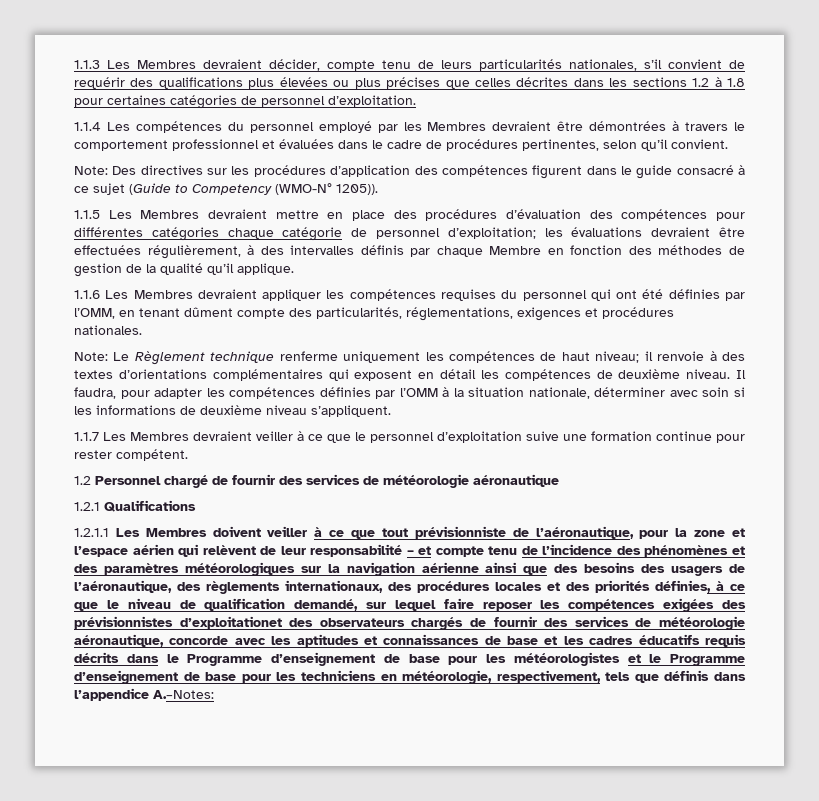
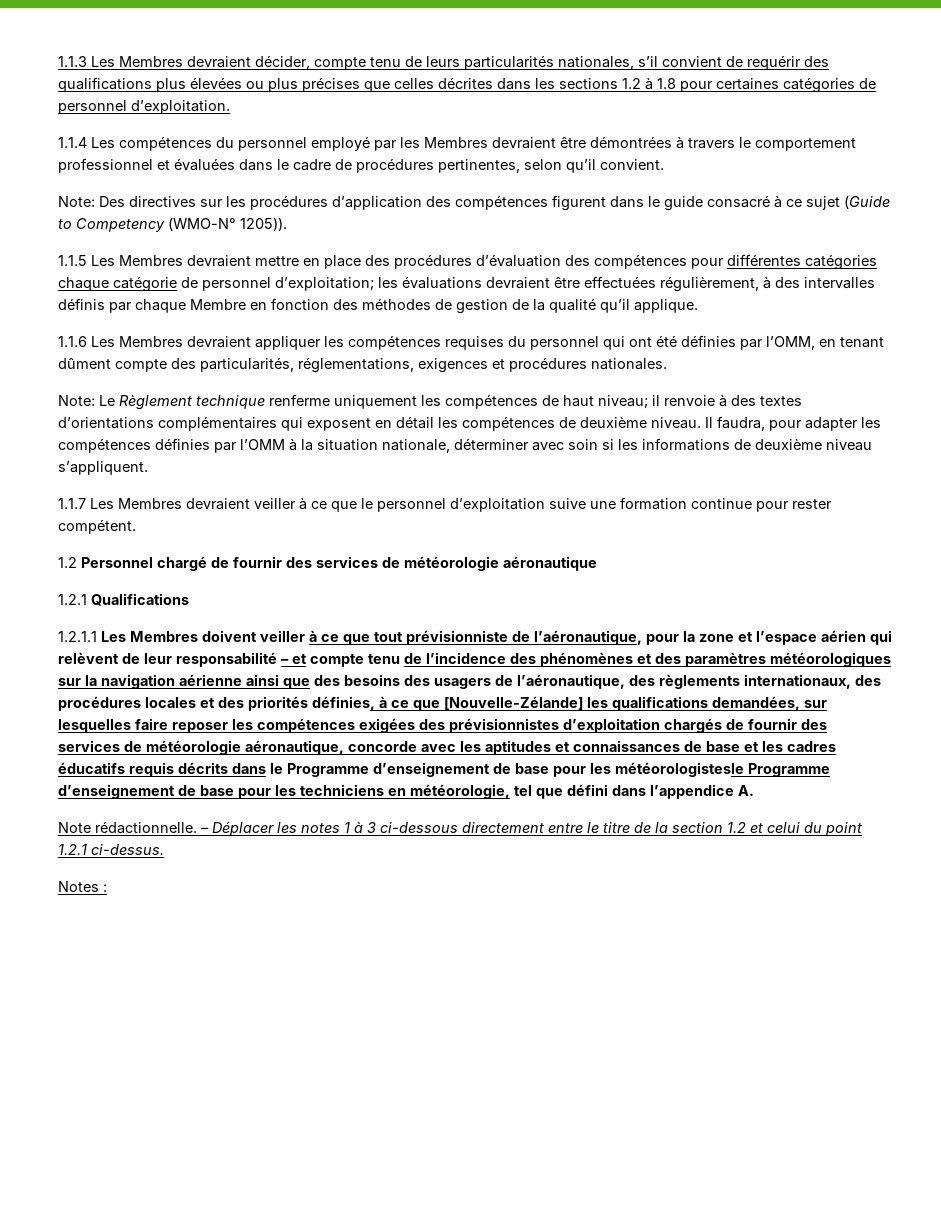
[106,598,436,611] le niveau de qualification demandé, sur lequel -> [444,696,827,711] [58,719,131,733] [Nouvelle-Zélande] les qualifications demandées, sur lesquelles
[179,616,405,629] d’exploitationet des observateurs -> [563,718,660,733] d’exploitation
[513,652,662,666] météorologistes et le -> [615,762,744,777] météorologistesle
[496,670,747,683] [74,688,214,701] respectivement, tels que définis dans l’appendice A.–Notes: -> [514,784,754,799] [58,821,862,836] [58,844,164,855] [58,881,107,892] tel que défini dans l’appendice A. // Note rédactionnelle. – Déplacer les notes 1 à 3 ci-dessous directement entre le titre de la section 1.2 et celui du point 1.2.1 ci-dessus. // Notes :

